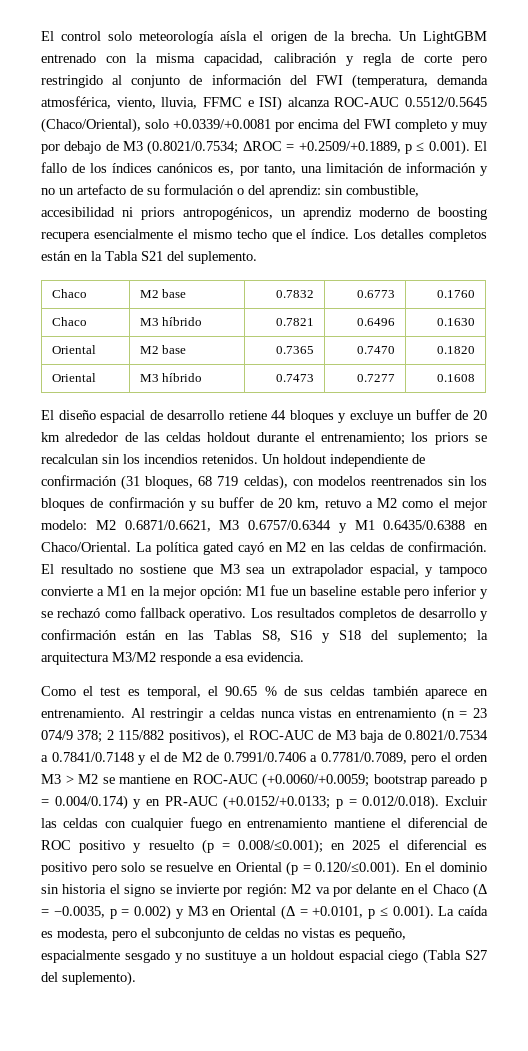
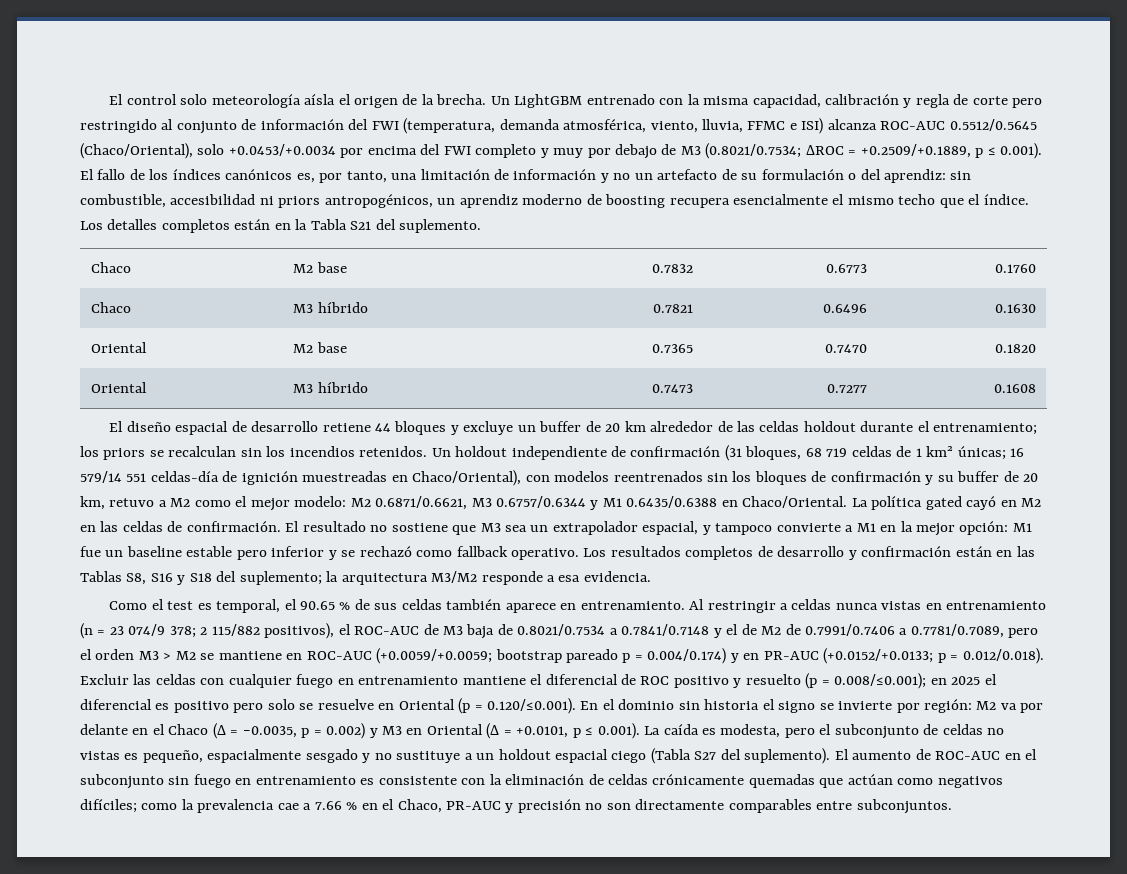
[173,119,272,129] +0.0339/+0.0081 -> [228,144,336,156] +0.0453/+0.0034
[243,475,288,490] celdas), -> [851,446,1025,460] [80,470,522,486] celdas de 1 km² únicas; 16 579/14 551 celdas-día de ignición muestreadas en Chaco/Oriental),
[262,773,370,788] (+0.0060/+0.0059; -> [376,648,493,664] (+0.0059/+0.0059;
(136, 978) none -> [834,749,1038,760] [80,774,1003,789] [80,799,952,814] El aumento de ROC-AUC en el subconjunto sin fuego en entrenamiento es consistente con la eliminación de celdas crónicamente quemadas que actúan como negativos difíciles; como la prevalencia cae a 7.66 % en el Chaco, PR-AUC y precisión no son directamente comparables entre subconjuntos.

